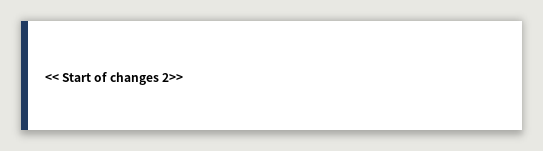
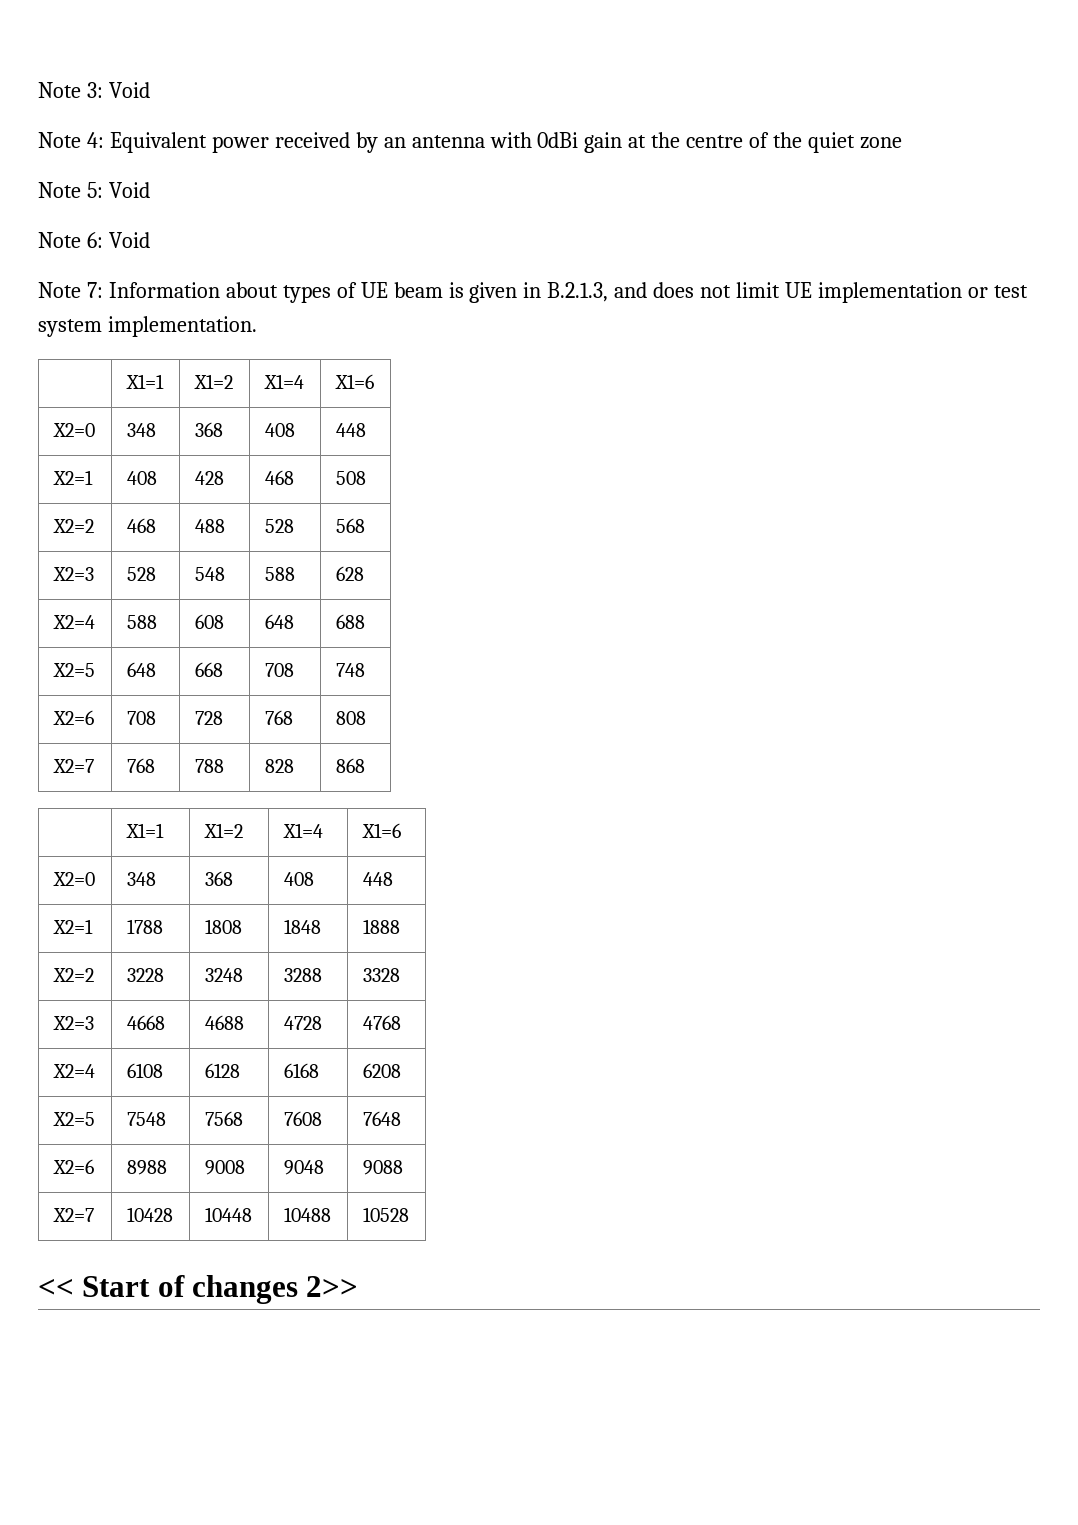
(45, 78) none -> [38,82,150,98] [38,132,902,153] [38,182,150,198] [38,232,150,248] [38,282,1028,303] [38,316,257,337] [125,374,164,389] [193,374,233,389] [263,374,304,389] [334,374,374,389] [52,423,95,437] [126,423,156,437] [194,422,223,437] [264,423,295,437] [335,423,366,437] [52,470,93,485] [126,471,157,485] [194,471,224,485] [264,470,294,485] [335,471,366,485] [52,519,94,533] [126,518,156,533] [194,519,225,533] [264,519,294,533] [335,518,365,533] [52,567,94,581] [126,567,156,581] [194,567,225,581] [264,567,295,581] [335,566,364,581] [52,615,95,629] [126,615,157,629] [194,614,224,629] [264,614,294,629] [335,614,365,629] [52,663,95,677] [126,662,156,677] [194,662,223,677] [264,663,294,677] [335,663,365,677] [52,710,94,725] [126,711,156,725] [194,711,223,725] [264,710,293,725] [335,711,366,725] [52,759,94,773] [126,758,155,773] [194,759,224,773] [264,759,294,773] [335,758,365,773] [125,823,164,838] [203,823,243,838] [282,823,323,838] [361,823,401,838] [52,872,95,886] [126,872,156,886] [204,871,233,886] [283,872,314,886] [362,872,393,886] [52,919,93,934] [126,919,163,934] [204,919,242,934] [283,919,321,934] [362,919,400,934] [52,968,94,982] [126,968,164,982] [204,968,243,982] [283,968,322,982] [362,968,400,982] [52,1016,94,1030] [126,1015,165,1030] [204,1015,244,1030] [283,1016,322,1030] [362,1015,401,1030] [52,1064,95,1078] [126,1063,163,1078] [204,1063,240,1078] [283,1063,319,1078] [362,1063,401,1078] [52,1112,95,1126] [126,1112,166,1126] [204,1111,243,1126] [283,1111,322,1126] [362,1111,401,1126] [52,1159,94,1174] [126,1160,167,1175] [204,1160,245,1175] [283,1160,324,1175] [362,1160,403,1175] [52,1208,94,1222] [126,1207,173,1222] [204,1207,252,1222] [283,1207,331,1222] [362,1207,409,1222] Note 3: Void // Note 4: Equivalent power received by an antenna with 0dBi gain at the centre of the quiet zone // Note 5: Void // Note 6: Void // Note 7: Information about types of UE beam is given in B.2.1.3, and does not limit UE implementation or test system implementation. // | X1=1 | X1=2 | X1=4 | X1=6 // X2=0 | 348 | 368 | 408 | 448 // X2=1 | 408 | 428 | 468 | 508 // X2=2 | 468 | 488 | 528 | 568 // X2=3 | 528 | 548 | 588 | 628 // X2=4 | 588 | 608 | 648 | 688 // X2=5 | 648 | 668 | 708 | 748 // X2=6 | 708 | 728 | 768 | 808 // X2=7 | 768 | 788 | 828 | 868 // | X1=1 | X1=2 | X1=4 | X1=6 // X2=0 | 348 | 368 | 408 | 448 // X2=1 | 1788 | 1808 | 1848 | 1888 // X2=2 | 3228 | 3248 | 3288 | 3328 // X2=3 | 4668 | 4688 | 4728 | 4768 // X2=4 | 6108 | 6128 | 6168 | 6208 // X2=5 | 7548 | 7568 | 7608 | 7648 // X2=6 | 8988 | 9008 | 9048 | 9088 // X2=7 | 10428 | 10448 | 10488 | 10528 //

